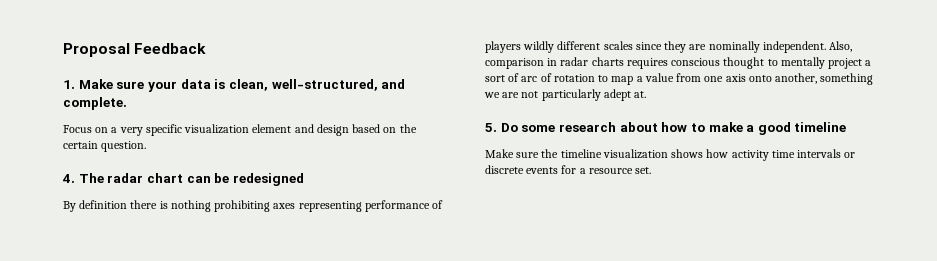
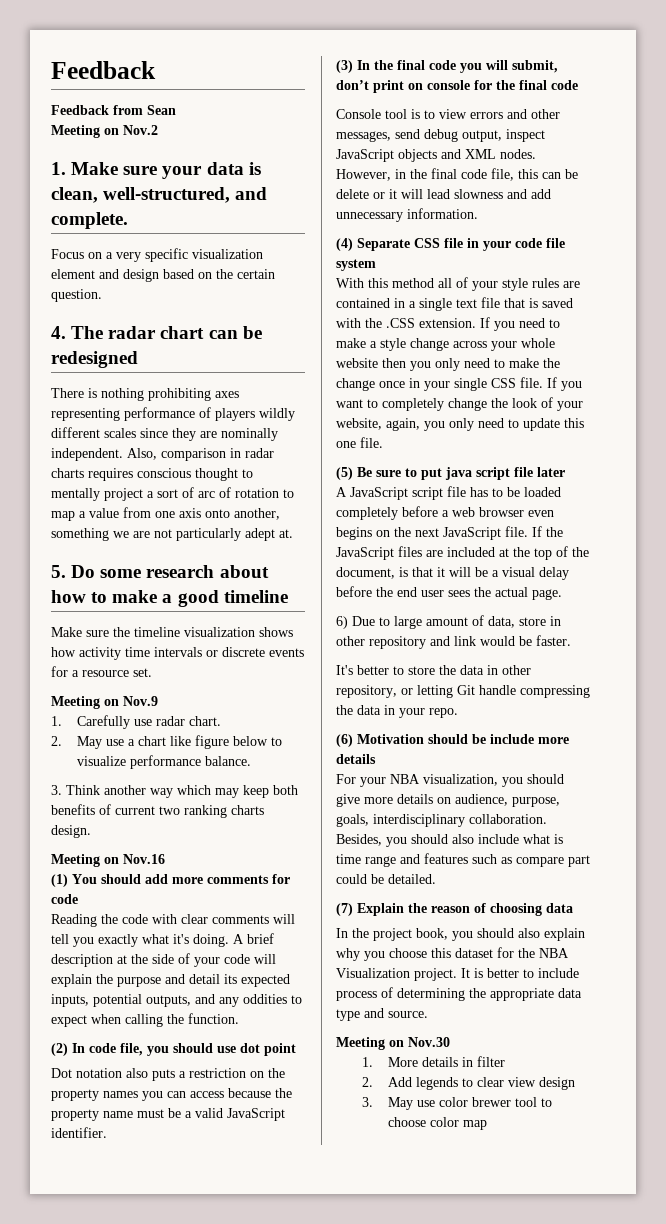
[63,43,207,57] Proposal Feedback -> [51,61,156,79] [51,105,176,115] [51,125,158,138] Feedback // Feedback from Sean // Meeting on Nov.2
[63,200,158,212] By definition there -> [51,388,84,398] There
(652, 170) none -> [51,696,158,709] [51,715,221,729] [51,735,282,749] [76,755,251,769] [51,785,298,798] [51,804,264,818] [51,825,91,838] [51,854,165,867] [51,874,290,887] [51,894,78,904] [51,914,295,927] [51,933,274,947] [51,953,276,967] [51,974,290,987] [51,994,302,1007] [51,1013,239,1027] [51,1043,296,1056] [51,1068,285,1081] [51,1088,292,1101] [51,1108,285,1121] [51,1127,107,1138] [336,60,558,73] [336,80,578,93] [336,109,560,119] [336,129,545,142] [336,149,536,162] [336,168,578,181] [336,189,551,199] [336,208,478,222] [336,238,565,251] [336,259,376,271] [336,277,580,291] [336,297,573,311] [336,317,560,331] [336,338,555,351] [336,358,560,371] [336,377,582,391] [336,397,583,411] [336,418,584,431] [336,437,383,448] [336,467,565,480] [336,486,561,500] [336,506,554,520] [336,526,563,540] [336,546,589,560] [336,567,569,580] [336,586,562,600] [336,615,561,629] [336,635,571,649] [336,665,531,675] [336,685,590,698] [336,705,458,718] [336,734,569,747] [336,754,376,764] [336,774,564,787] [336,794,560,807] [336,814,547,827] [336,834,563,847] [336,853,590,867] [336,874,436,884] [336,903,573,916] [336,928,585,941] [336,947,569,961] [336,968,579,981] [336,987,582,1001] [336,1008,428,1021] [336,1037,450,1050] [361,1056,505,1067] [361,1077,575,1090] [361,1097,552,1110] [387,1117,487,1130] // Meeting on Nov.9 // 1. Carefully use radar chart. // 2. May use a chart like figure below to visualize performance balance. // 3. Think another way which may keep both benefits of current two ranking charts design. // Meeting on Nov.16 // (1) You should add more comments for code // Reading the code with clear comments will tell you exactly what it's doing. A brief description at the side of your code will explain the purpose and detail its expected inputs, potential outputs, and any oddities to expect when calling the function. // (2) In code file, you should use dot point // Dot notation also puts a restriction on the property names you can access because the property name must be a valid JavaScript identifier. // (3) In the final code you will submit, don’t print on console for the final code // Console tool is to view errors and other messages, send debug output, inspect JavaScript objects and XML nodes. However, in the final code file, this can be delete or it will lead slowness and add unnecessary information. // (4) Separate CSS file in your code file system // With this method all of your style rules are contained in a single text file that is saved with the .CSS extension. If you need to make a style change across your whole website then you only need to make the change once in your single CSS file. If you want to completely change the look of your website, again, you only need to update this one file. // (5) Be sure to put java script file later // A JavaScript script file has to be loaded completely before a web browser even begins on the next JavaScript file. If the JavaScript files are included at the top of the document, is that it will be a visual delay before the end user sees the actual page. // 6) Due to large amount of data, store in other repository and link would be faster. // It's better to store the data in other repository, or letting Git handle compressing the data in your repo. // (6) Motivation should be include more details // For your NBA visualization, you should give more details on audience, purpose, goals, interdisciplinary collaboration. Besides, you should also include what is time range and features such as compare part could be detailed. // (7) Explain the reason of choosing data // In the project book, you should also explain why you choose this dataset for the NBA Visualization project. It is better to include process of determining the appropriate data type and source. // Meeting on Nov.30 // 1. More details in filter // 2. Add legends to clear view design // 3. May use color brewer tool to choose color map

